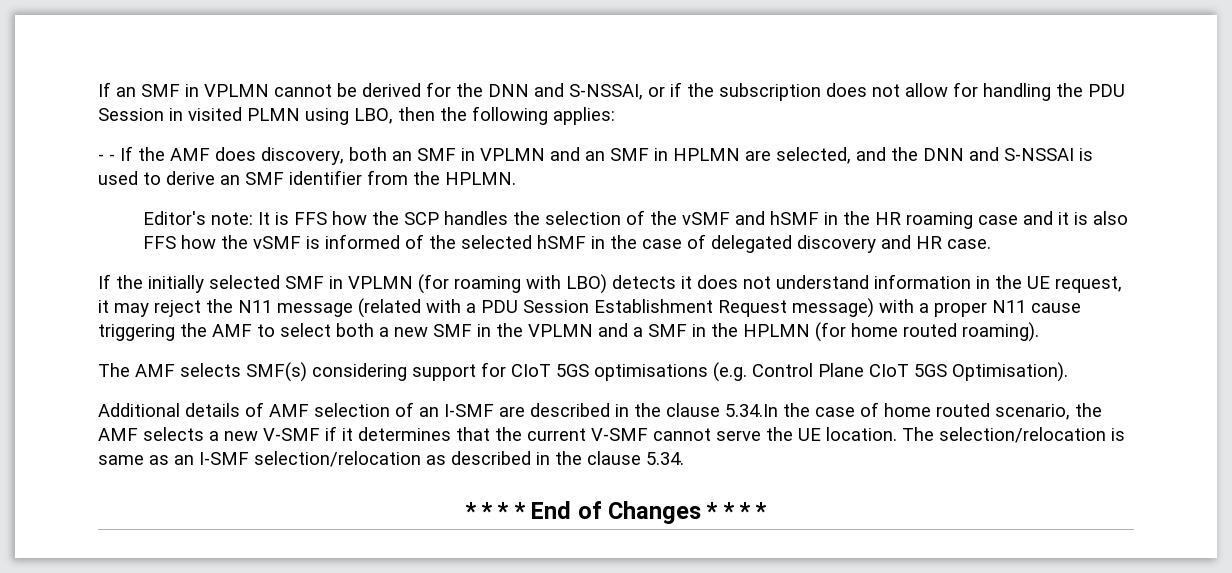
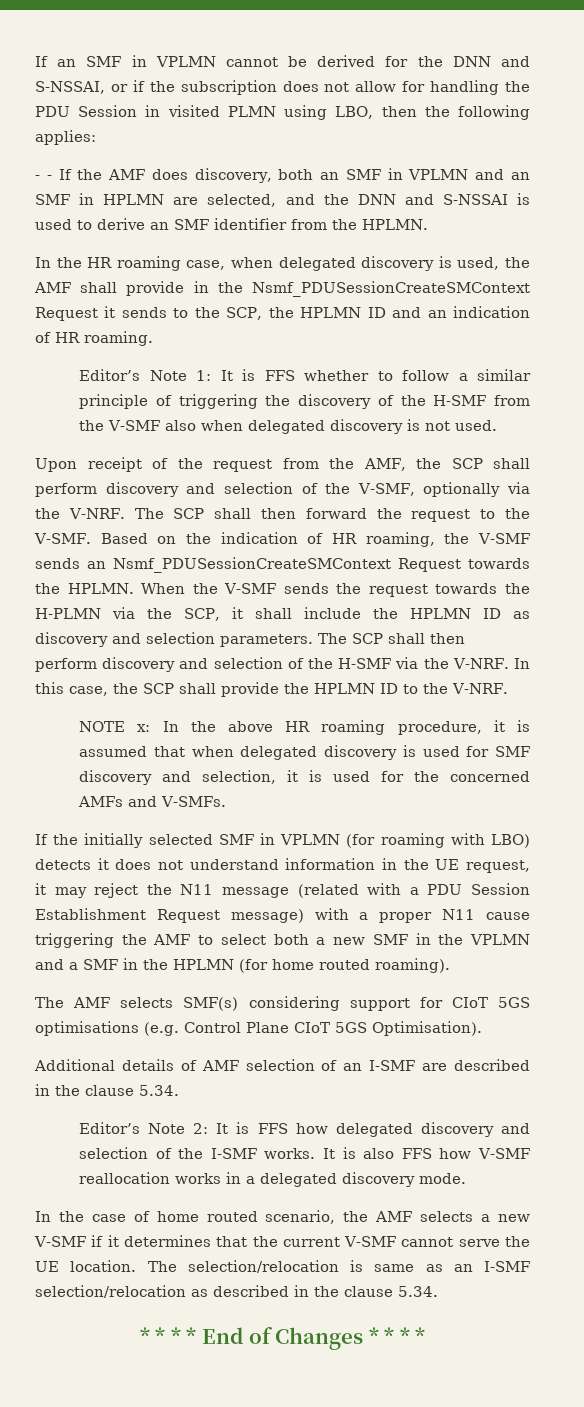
[143,210,1129,229] [143,234,992,253] // Editor's note: It is FFS how the SCP handles the selection of the vSMF and hSMF in the HR roaming case and it is also FFS how the vSMF is informed of the selected hSMF in the case of delegated discovery and HR case. -> [35,256,531,271] [34,281,530,297] [35,306,531,321] [35,331,153,346] [79,369,531,381] [79,394,530,409] [79,419,498,434] [35,457,530,472] [35,482,530,497] [35,508,531,522] [34,532,531,547] [35,557,530,573] [35,583,530,597] [35,607,530,621] [35,632,465,647] [35,657,530,672] [35,682,508,697] [79,720,530,735] [79,745,530,760] [79,770,530,785] [78,796,227,807] // In the HR roaming case, when delegated discovery is used, the AMF shall provide in the Nsmf_PDUSessionCreateSMContext Request it sends to the SCP, the HPLMN ID and an indication of HR roaming. // Editor’s Note 1: It is FFS whether to follow a similar principle of triggering the discovery of the H-SMF from the V-SMF also when delegated discovery is not used. // Upon receipt of the request from the AMF, the SCP shall perform discovery and selection of the V-SMF, optionally via the V-NRF. The SCP shall then forward the request to the V-SMF. Based on the indication of HR roaming, the V-SMF sends an Nsmf_PDUSessionCreateSMContext Request towards the HPLMN. When the V-SMF sends the request towards the H-PLMN via the SCP, it shall include the HPLMN ID as discovery and selection parameters. The SCP shall then perform discovery and selection of the H-SMF via the V-NRF. In this case, the SCP shall provide the HPLMN ID to the V-NRF. // NOTE x: In the above HR roaming procedure, it is assumed that when delegated discovery is used for SMF discovery and selection, it is used for the concerned AMFs and V-SMFs.
[725,404,778,417] 5.34.In -> [139,1085,179,1096] [79,1122,530,1137] [79,1147,531,1159] [79,1172,467,1187] [35,1211,51,1222] 5.34. // Editor’s Note 2: It is FFS how delegated discovery and selection of the I-SMF works. It is also FFS how V-SMF reallocation works in a delegated discovery mode. // In

